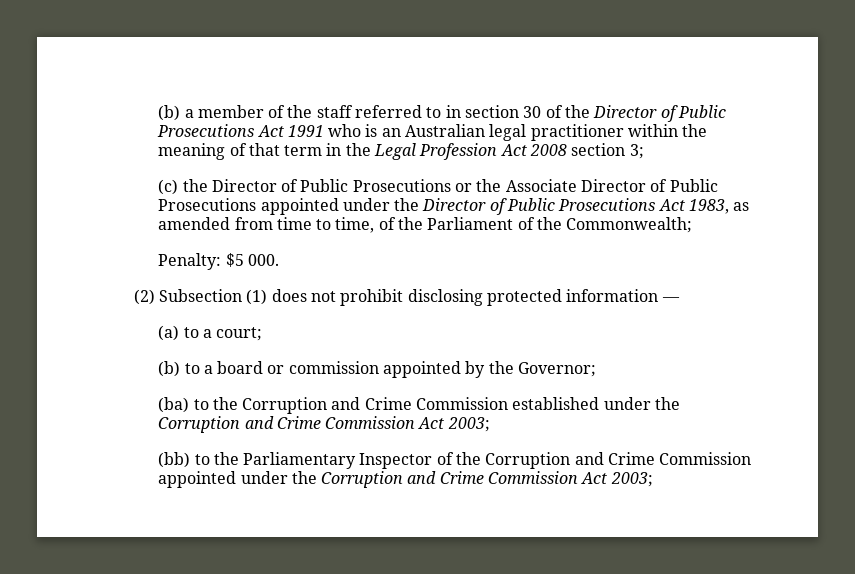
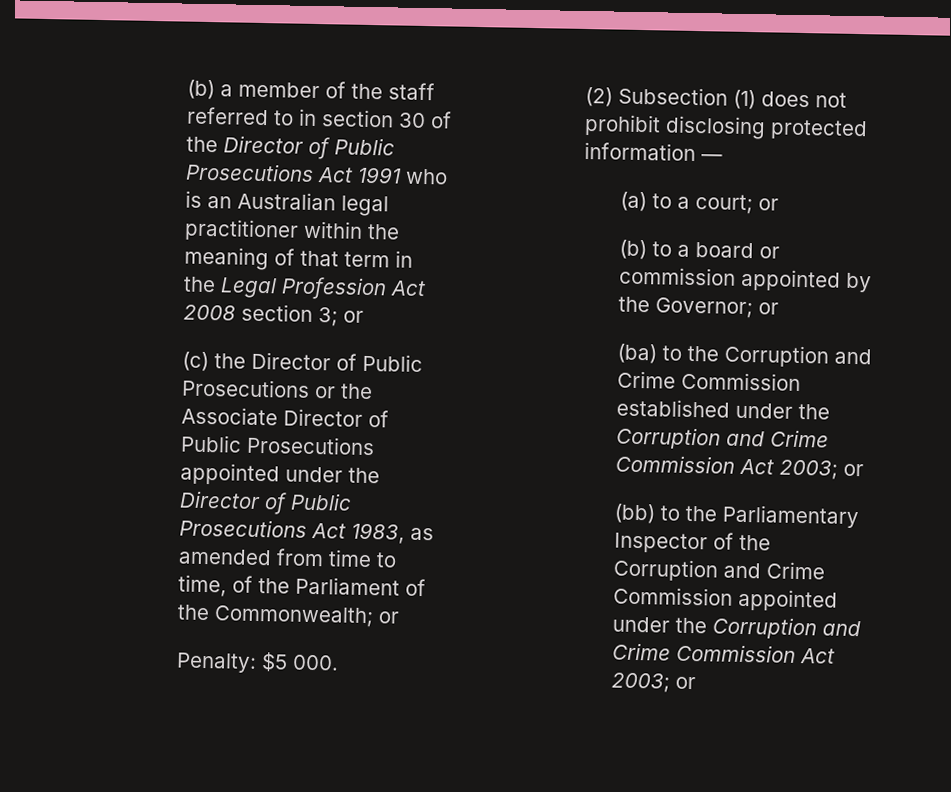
(644, 151) none -> [343,310,365,323] or
(693, 225) none -> [378,611,400,624] or
(263, 334) none -> [758,198,780,211] or
(597, 369) none -> [758,302,780,315] or
(490, 424) none -> [843,463,865,477] or
(653, 479) none -> [675,676,697,690] or

